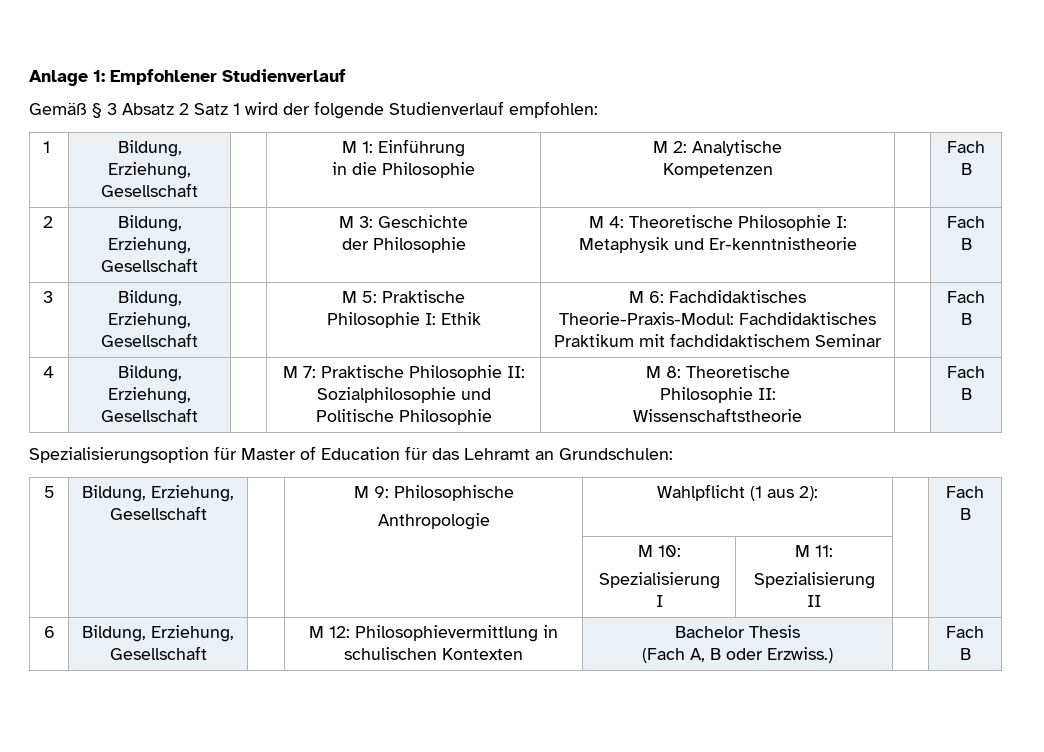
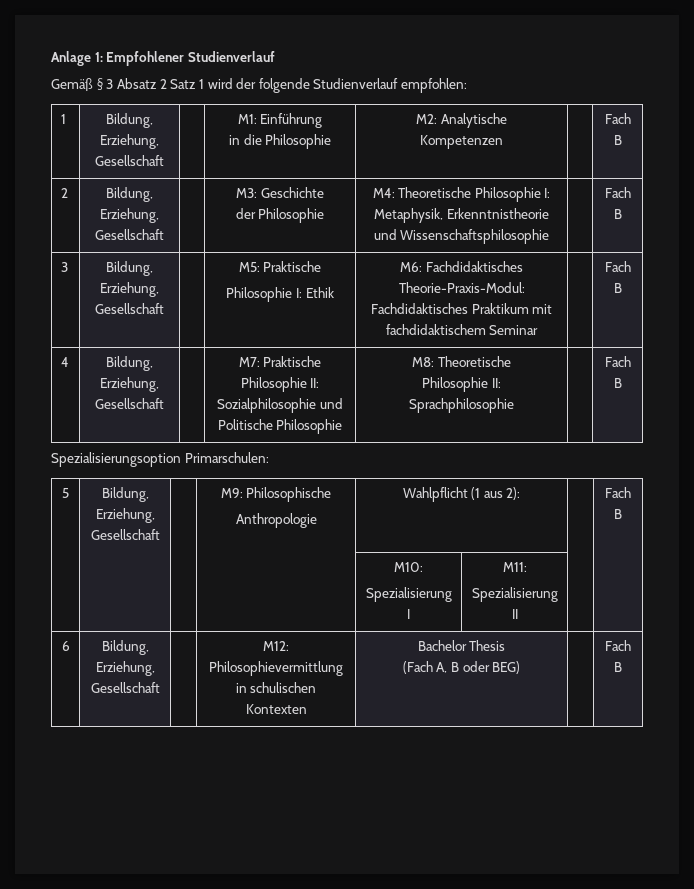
[342,141,373,153] M 1: -> [237,114,257,124] M1:
[653,141,687,153] M 2: -> [416,114,438,124] M2:
[339,216,373,228] M 3: -> [236,188,258,198] M3:
[588,216,624,228] M 4: -> [372,188,395,198] M4:
[578,237,857,253] Metaphysik und Er-kenntnistheorie -> [374,208,549,223] [373,229,550,244] Metaphysik, Erkenntnistheorie und Wissenschaftsphilosophie
[342,291,377,303] M 5: -> [238,262,260,272] M5:
[629,291,664,303] M 6: -> [400,262,423,272] M6:
[282,366,316,378] M 7: -> [238,357,260,367] M7:
[645,366,681,378] M 8: -> [412,357,435,367] M8:
[633,408,802,422] Wissenschaftstheorie -> [409,398,514,413] Sprachphilosophie
[214,446,673,460] für Master of Education für das Lehramt an Grundschulen: -> [184,452,269,463] Primarschulen:
[353,486,389,498] M 9: -> [220,488,243,498] M9:
[637,545,681,557] M 10: -> [394,562,423,572] M10:
[795,545,833,557] M 11: -> [502,562,527,572] M11:
[309,626,350,638] M 12: -> [263,641,289,651] M12:
[767,647,833,663] Erzwiss.) -> [492,661,521,674] BEG)

